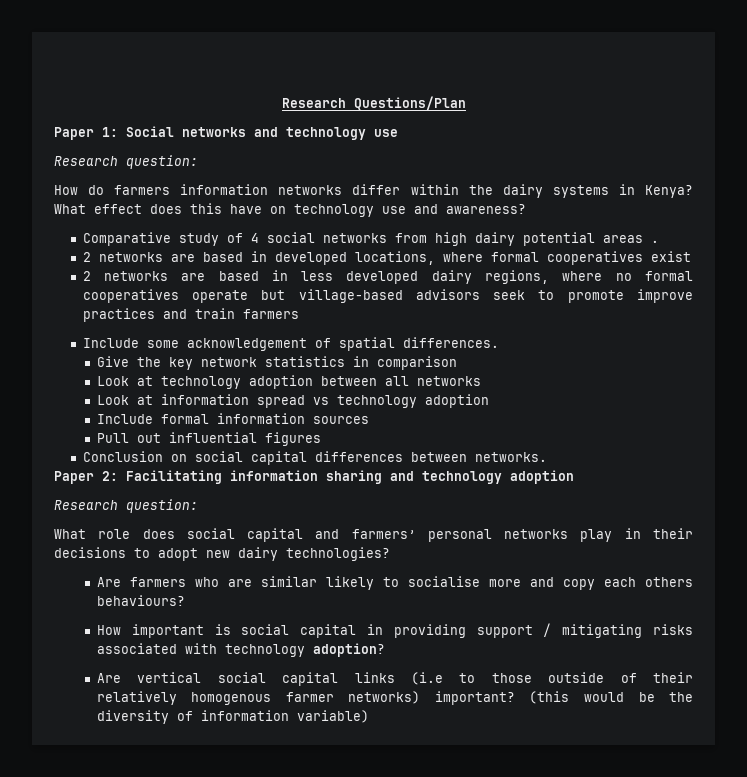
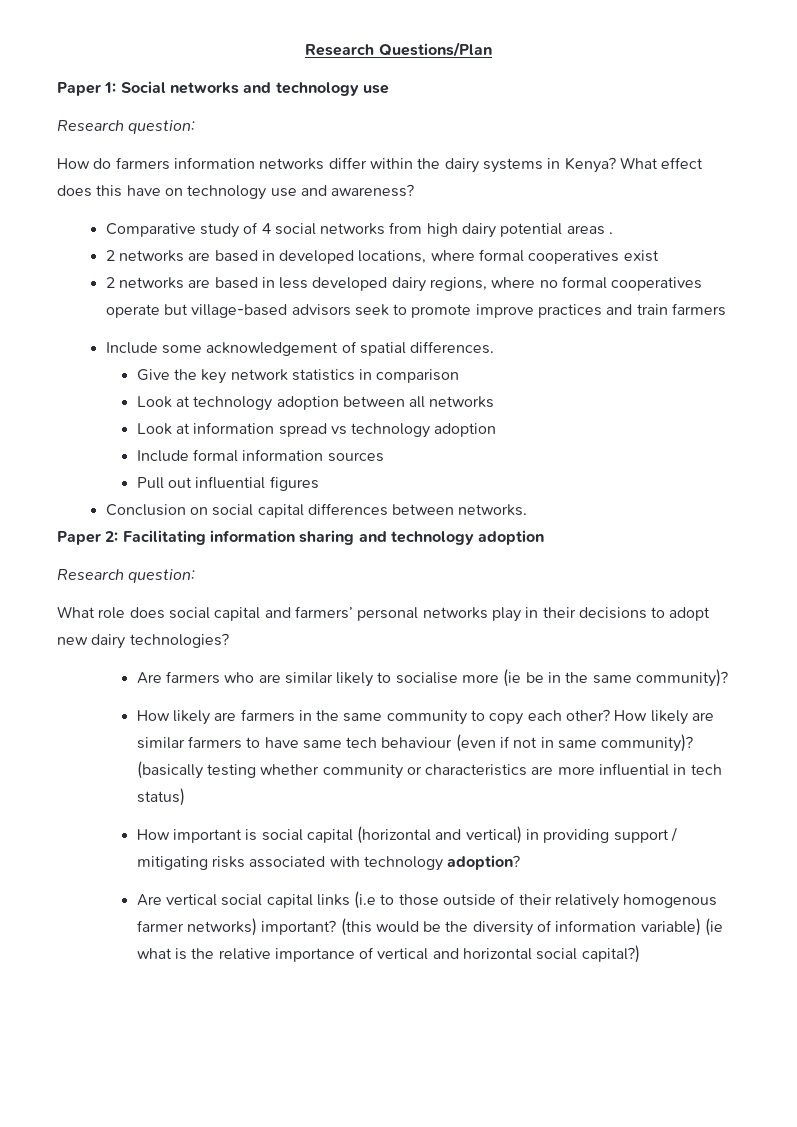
[529,577,693,590] [96,595,185,606] and copy each others behaviours? -> [503,669,729,687] [136,709,715,725] [136,734,694,752] [136,761,722,779] [136,788,185,806] (ie be in the same community)? // How likely are farmers in the same community to copy each other? How likely are similar farmers to have same tech behaviour (even if not in same community)? (basically testing whether community or characteristics are more influential in tech status)
(357, 631) none -> [357,826,522,844] (horizontal and vertical)
(369, 716) none -> [705,918,724,936] [136,945,640,963] (ie what is the relative importance of vertical and horizontal social capital?)

